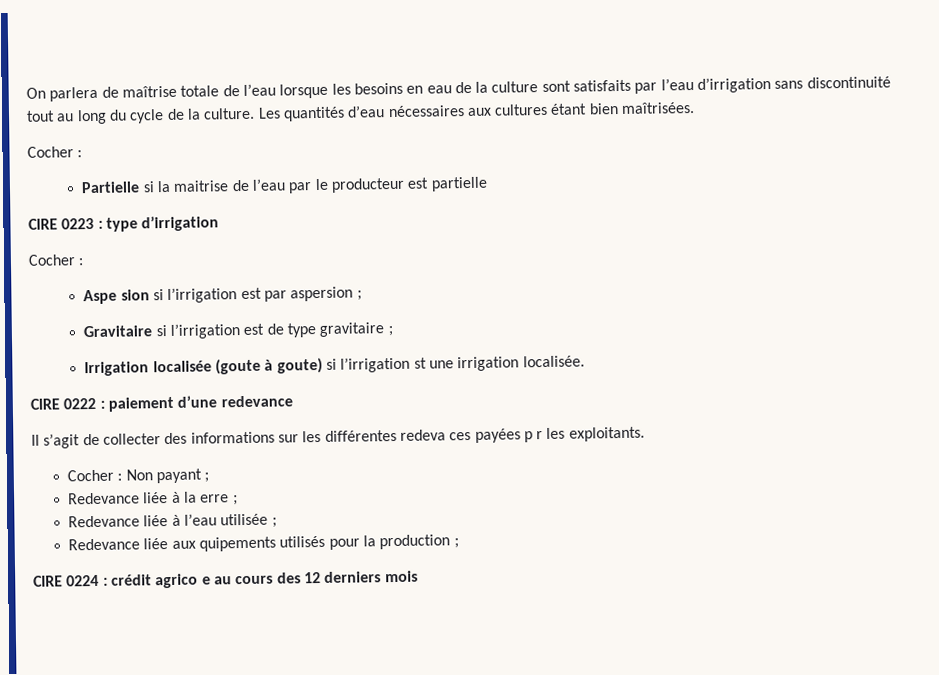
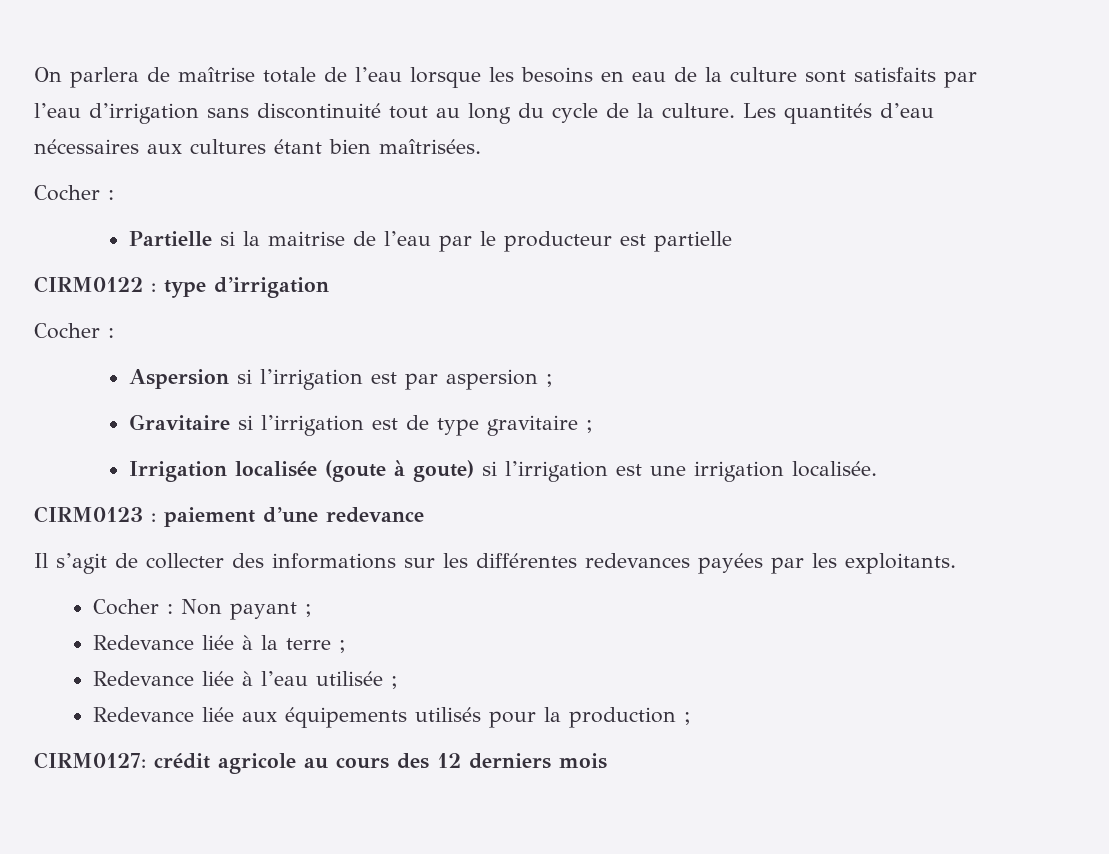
[28,217,95,230] CIRE 0223 -> [34,276,143,293] CIRM0122
[83,289,150,305] Aspe sion -> [129,369,230,389] Aspersion
[413,357,427,369] st -> [616,464,643,476] est
[30,397,97,410] CIRE 0222 -> [34,506,143,523] CIRM0123
[399,428,544,443] redeva ces payées p r -> [585,553,804,574] redevances payées par
[200,494,230,503] erre -> [286,638,332,650] terre
[198,536,276,552] quipements -> [285,707,408,728] équipements
[33,573,211,589] CIRE 0224 : crédit agrico e -> [34,752,296,774] CIRM0127: crédit agricole

